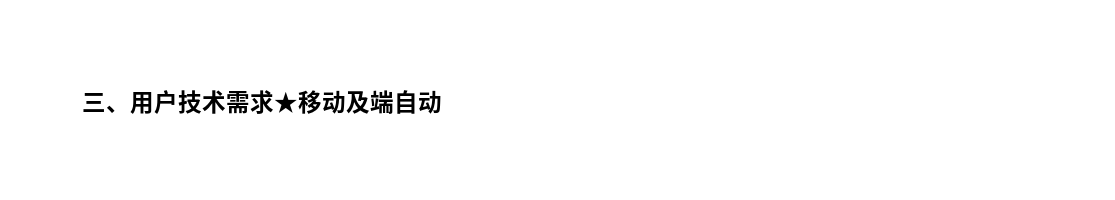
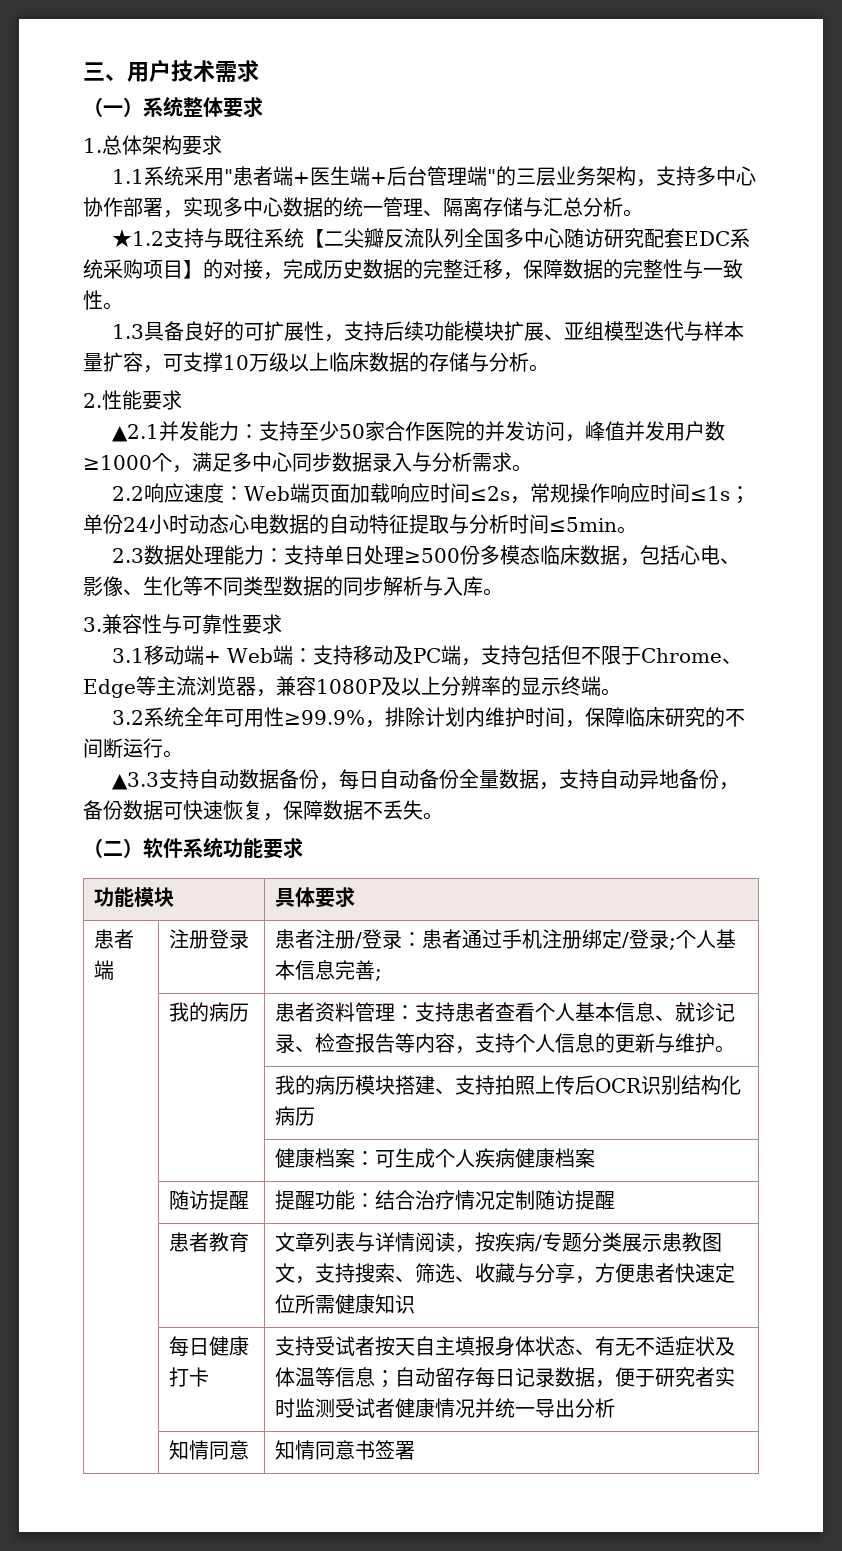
[274,90,442,114] ★移动及端自动 -> [83,96,263,118] [83,135,222,155] [112,166,757,187] [83,197,643,218] [112,228,751,248] [83,259,743,280] [83,290,123,310] [112,321,745,342] [83,352,549,373] [83,390,182,410] [112,421,726,442] [83,452,532,473] [112,483,751,504] [83,514,637,534] [112,545,741,566] [83,576,503,596] [83,614,282,634] [112,645,743,666] [83,676,621,698] [112,707,746,728] [83,738,183,758] [112,769,740,790] [83,800,443,821] [83,837,303,859] [94,887,175,907] [275,887,356,908] [94,929,135,949] [94,960,115,980] [169,929,250,949] [275,929,737,950] [275,960,383,981] [169,1002,250,1022] [275,1002,736,1022] [275,1033,736,1054] [275,1075,742,1095] [275,1106,316,1126] [275,1148,596,1168] [169,1190,250,1210] [275,1190,616,1210] [169,1232,250,1252] [275,1232,723,1253] [275,1263,736,1284] [275,1294,416,1314] [169,1336,250,1357] [169,1367,210,1387] [275,1336,736,1356] [275,1367,736,1388] [275,1398,616,1418] [169,1440,250,1460] [275,1440,416,1460] // （一）系统整体要求 // 1.总体架构要求 // 1.1系统采用"患者端+医生端+后台管理端"的三层业务架构，支持多中心协作部署，实现多中心数据的统一管理、隔离存储与汇总分析。 // ★1.2支持与既往系统【二尖瓣反流队列全国多中心随访研究配套EDC系统采购项目】的对接，完成历史数据的完整迁移，保障数据的完整性与一致性。 // 1.3具备良好的可扩展性，支持后续功能模块扩展、亚组模型迭代与样本量扩容，可支撑10万级以上临床数据的存储与分析。 // 2.性能要求 // ▲2.1并发能力：支持至少50家合作医院的并发访问，峰值并发用户数≥1000个，满足多中心同步数据录入与分析需求。 // 2.2响应速度：Web端页面加载响应时间≤2s，常规操作响应时间≤1s；单份24小时动态心电数据的自动特征提取与分析时间≤5min。 // 2.3数据处理能力：支持单日处理≥500份多模态临床数据，包括心电、影像、生化等不同类型数据的同步解析与入库。 // 3.兼容性与可靠性要求 // 3.1移动端+ Web端：支持移动及PC端，支持包括但不限于Chrome、Edge等主流浏览器，兼容1080P及以上分辨率的显示终端。 // 3.2系统全年可用性≥99.9%，排除计划内维护时间，保障临床研究的不间断运行。 // ▲3.3支持自动数据备份，每日自动备份全量数据，支持自动异地备份，备份数据可快速恢复，保障数据不丢失。 // （二）软件系统功能要求 // 功能模块 | 具体要求 // 患者端 | 注册登录 | 患者注册/登录：患者通过手机注册绑定/登录;个人基本信息完善; // | 我的病历 | 患者资料管理：支持患者查看个人基本信息、就诊记录、检查报告等内容，支持个人信息的更新与维护。 // | | 我的病历模块搭建、支持拍照上传后OCR识别结构化病历 // | | 健康档案：可生成个人疾病健康档案 // | 随访提醒 | 提醒功能：结合治疗情况定制随访提醒 // | 患者教育 | 文章列表与详情阅读，按疾病/专题分类展示患教图文，支持搜索、筛选、收藏与分享，方便患者快速定位所需健康知识 // | 每日健康打卡 | 支持受试者按天自主填报身体状态、有无不适症状及体温等信息；自动留存每日记录数据，便于研究者实时监测受试者健康情况并统一导出分析 // | 知情同意 | 知情同意书签署

